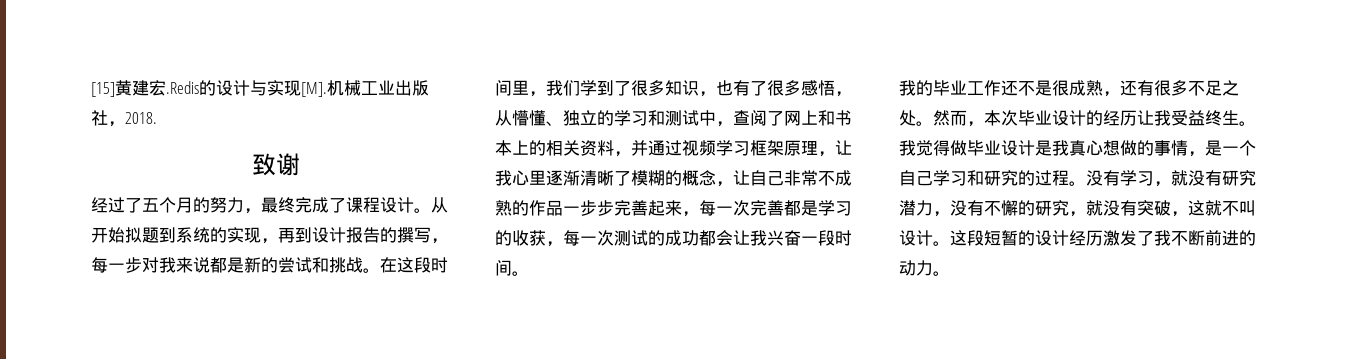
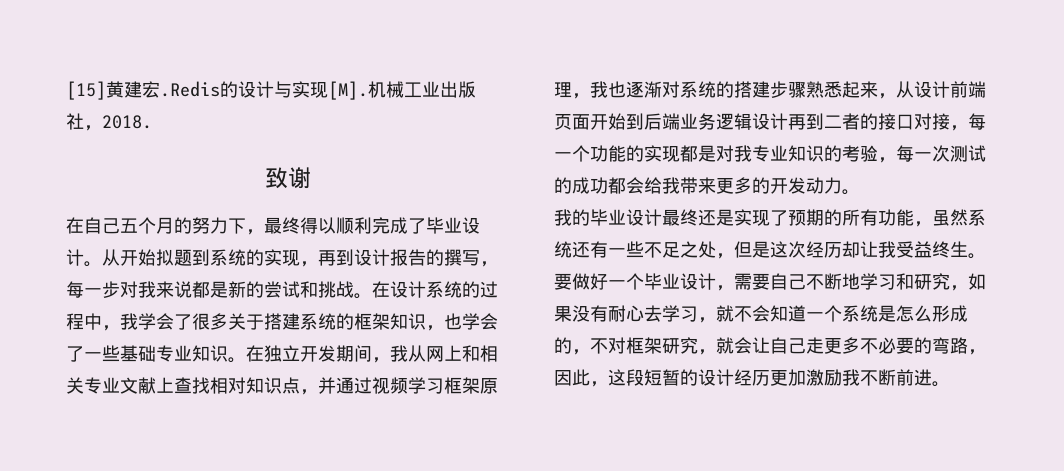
[91,197,142,213] 经过了 -> [66,217,120,234] 在自己
[244,197,380,214] ，最终完成了课程 -> [228,217,462,235] 下，最终得以顺利完成了毕业
[397,257,448,273] [495,80,852,97] [495,110,852,127] [495,140,614,156] 这段时间里，我们学到了很多知识，也有了很多感悟，从懵懂、独立的学习和测试中，查阅了网上和书本上的相关资料 -> [390,281,498,298] [66,313,498,331] [66,345,498,363] [66,377,300,394] 设计系统的过程中，我学会了很多关于搭建系统的框架知识，也学会了一些基础专业知识。在独立开发期间，我从网上和相关专业文献上查找相对知识点
[835,140,852,155] [495,170,852,187] [495,200,852,217] [495,230,546,246] 让我心里逐渐清晰了模糊的概念，让自己非常不成熟的作品一步步完善起来，每一次完善都是学习的收获 -> [590,81,986,99] [554,113,986,131] [554,145,878,162] 我也逐渐对系统的搭建步骤熟悉起来，从设计前端页面开始到后端业务逻辑设计再到二者的接口对接，每一个功能的实现都是对我专业知识的考验
[733,230,852,246] [495,260,529,276] [899,80,1239,97] [899,110,1256,127] [899,140,1256,157] [899,170,1256,187] [899,200,1256,217] [899,230,950,246] 让我兴奋一段时间。 // 我的毕业工作还不是很成熟，还有很多不足之处。然而，本次毕业设计的经历让我受益终生。我觉得做毕业设计是我真心想做的事情，是一个自己学习和研究的过程。没有学习，就没有研究潜力，没有不懈的研究，就没有突破，这就不叫设计。 -> [644,177,860,195] [554,209,986,227] [554,241,986,259] [554,273,986,291] [554,305,968,323] [554,337,986,355] [554,369,608,387] 给我带来更多的开发动力。 // 我的毕业设计最终还是实现了预期的所有功能，虽然系统还有一些不足之处，但是这次经历却让我受益终生。要做好一个毕业设计，需要自己不断地学习和研究，如果没有耐心去学习，就不会知道一个系统是怎么形成的，不对框架研究，就会让自己走更多不必要的弯路，因此，
[1103,230,1154,246] 激发了 -> [770,369,842,386] 更加激励
[1239,230,1256,246] [899,260,933,276] 的动力 -> (932, 377) none

